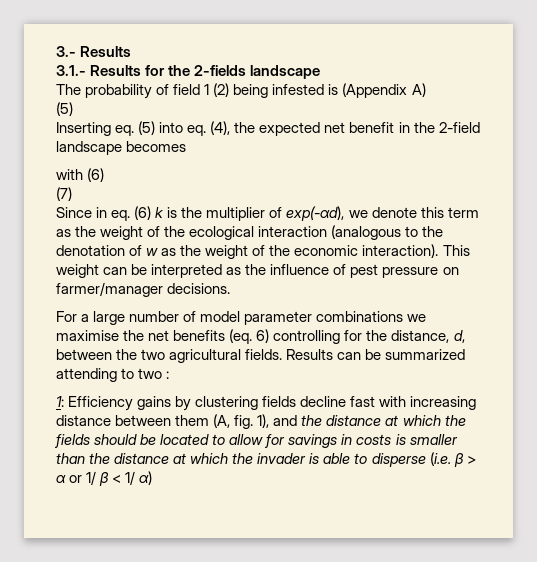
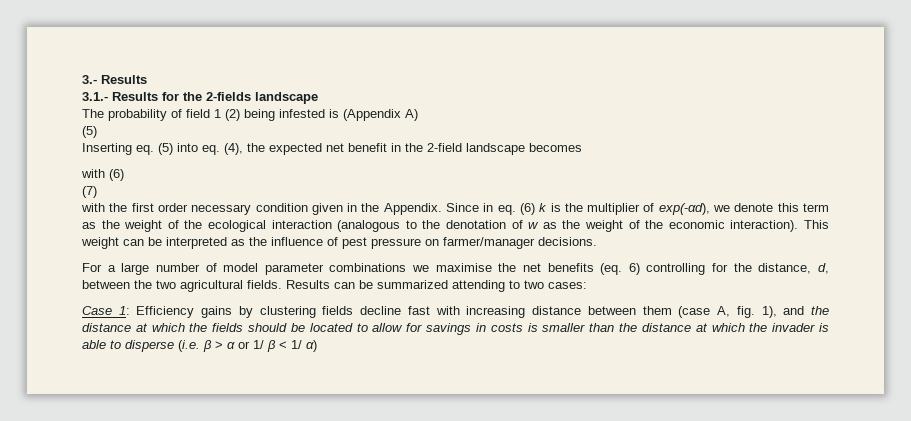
(72, 194) none -> [81,203,442,215] with the first order necessary condition given in the Appendix.
[166,371,170,379] : // -> [548,282,587,289] [82,306,112,315] cases: // Case
[213,414,231,428] (A, -> [678,306,731,318] (case A,

